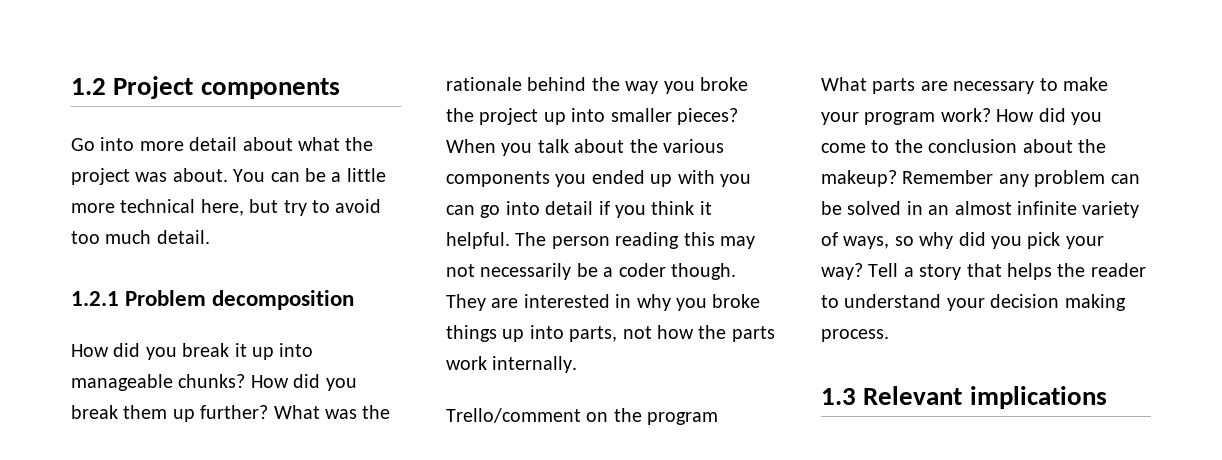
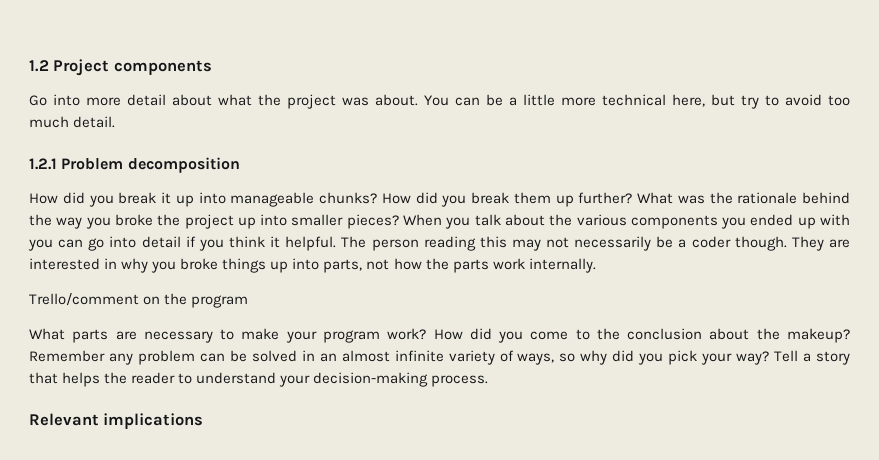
[990,294,1126,311] decision making -> [313,372,429,387] decision-making
[821,388,856,405] 1.3 -> (489, 381) none

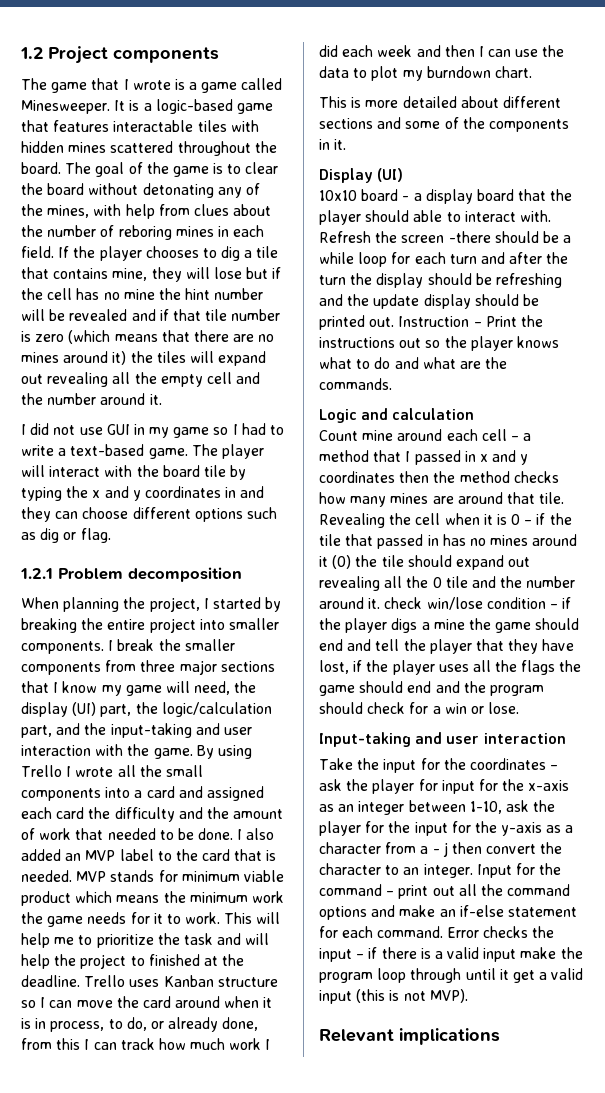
[29,94,850,109] [29,116,116,128] [29,157,240,173] [29,192,850,207] [29,214,850,229] [28,236,850,251] [29,258,596,273] [29,293,249,308] [29,328,851,343] [29,350,851,365] [29,372,489,387] Go into more detail about what the project was about. You can be a little more technical here, but try to avoid too much detail. // 1.2.1 Problem decomposition // How did you break it up into manageable chunks? How did you break them up further? What was the rationale behind the way you broke the project up into smaller pieces? When you talk about the various components you ended up with you can go into detail if you think it helpful. The person reading this may not necessarily be a coder though. They are interested in why you broke things up into parts, not how the parts work internally. // Trello/comment on the program // What parts are necessary to make your program work? How did you come to the conclusion about the makeup? Remember any problem can be solved in an almost infinite variety of ways, so why did you pick your way? Tell a story that helps the reader to understand your decision-making process. -> [21,78,283,93] [21,99,273,114] [21,120,259,132] [21,141,277,156] [21,162,279,177] [21,183,260,198] [21,204,272,219] [21,225,265,240] [21,246,279,261] [21,267,282,282] [21,288,264,300] [21,309,281,321] [21,330,275,344] [21,351,267,366] [21,372,261,387] [21,393,162,405] [21,423,285,438] [21,444,264,459] [21,465,247,480] [21,486,265,501] [21,507,277,522] [21,528,111,543] [20,567,242,582] [21,597,282,612] [21,618,279,633] [21,639,235,654] [21,660,275,675] [21,681,257,696] [21,702,272,717] [21,723,252,738] [21,744,252,759] [21,765,203,777] [21,786,264,801] [21,807,284,822] [21,828,275,840] [21,849,277,861] [21,870,284,882] [21,891,284,906] [21,912,281,927] [21,933,270,948] [21,954,245,969] [21,975,278,987] [21,996,273,1008] [21,1017,259,1032] [21,1038,271,1050] [319,45,565,57] [319,66,532,81] [319,96,561,108] [319,117,569,132] [319,139,347,150] [319,168,404,183] [319,189,573,204] [319,210,551,225] [319,231,572,243] [319,252,569,267] [319,273,562,288] [319,294,539,309] [319,315,543,330] [319,336,559,351] [319,357,508,369] [319,378,392,390] [319,408,475,423] [319,429,532,441] [319,450,529,465] [319,471,559,483] [319,492,565,507] [319,513,572,528] [319,534,578,549] [319,555,531,570] [319,576,576,591] [319,597,572,610] [319,618,580,633] [319,639,575,654] [319,660,582,675] [319,681,544,696] [319,702,520,714] [319,732,566,747] [319,758,559,773] [319,779,570,794] [319,800,556,815] [319,821,574,836] [319,842,563,857] [319,863,562,878] [319,884,571,899] [319,905,577,920] [319,926,554,938] [319,947,583,962] [319,968,584,983] [319,989,468,1004] The game that I wrote is a game called Minesweeper. It is a logic-based game that features interactable tiles with hidden mines scattered throughout the board. The goal of the game is to clear the board without detonating any of the mines, with help from clues about the number of reboring mines in each field. If the player chooses to dig a tile that contains mine, they will lose but if the cell has no mine the hint number will be revealed and if that tile number is zero (which means that there are no mines around it) the tiles will expand out revealing all the empty cell and the number around it. // I did not use GUI in my game so I had to write a text-based game. The player will interact with the board tile by typing the x and y coordinates in and they can choose different options such as dig or flag. // 1.2.1 Problem decomposition // When planning the project, I started by breaking the entire project into smaller components. I break the smaller components from three major sections that I know my game will need, the display (UI) part, the logic/calculation part, and the input-taking and user interaction with the game. By using Trello I wrote all the small components into a card and assigned each card the difficulty and the amount of work that needed to be done. I also added an MVP label to the card that is needed. MVP stands for minimum viable product which means the minimum work the game needs for it to work. This will help me to prioritize the task and will help the project to finished at the deadline. Trello uses Kanban structure so I can move the card around when it is in process, to do, or already done, from this I can track how much work I did each week and then I can use the data to plot my burndown chart. // This is more detailed about different sections and some of the components in it. // Display (UI) // 10x10 board - a display board that the player should able to interact with. Refresh the screen -there should be a while loop for each turn and after the turn the display should be refreshing and the update display should be printed out. Instruction – Print the instructions out so the player knows what to do and what are the commands. // Logic and calculation // Count mine around each cell – a method that I passed in x and y coordinates then the method checks how many mines are around that tile. Revealing the cell when it is 0 – if the tile that passed in has no mines around it (0) the tile should expand out revealing all the 0 tile and the number around it. check win/lose condition – if the player digs a mine the game should end and tell the player that they have lost, if the player uses all the flags the game should end and the program should check for a win or lose. // Input-taking and user interaction // Take the input for the coordinates – ask the player for input for the x-axis as an integer between 1-10, ask the player for the input for the y-axis as a character from a - j then convert the character to an integer. Input for the command – print out all the command options and make an if-else statement for each command. Error checks the input – if there is a valid input make the program loop through until it get a valid input (this is not MVP).

